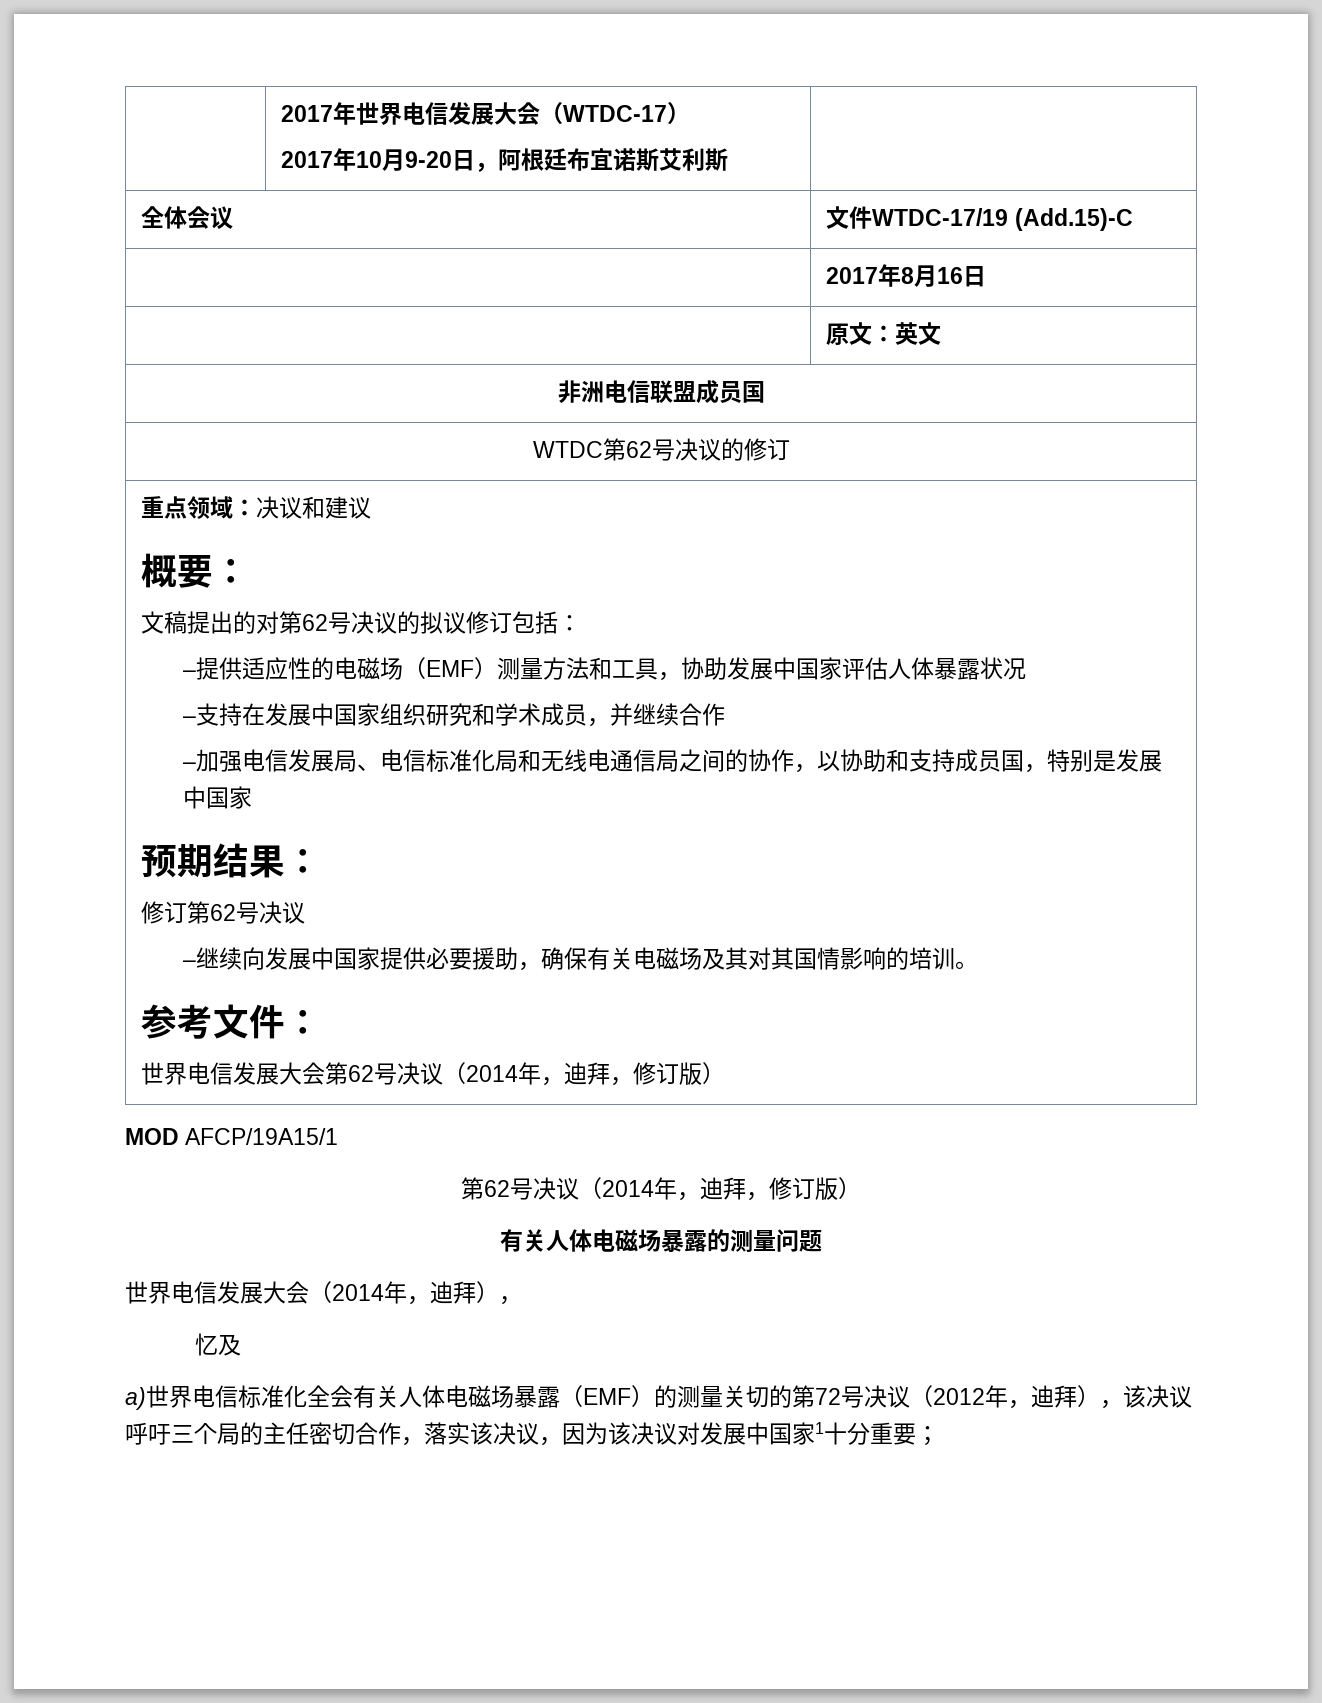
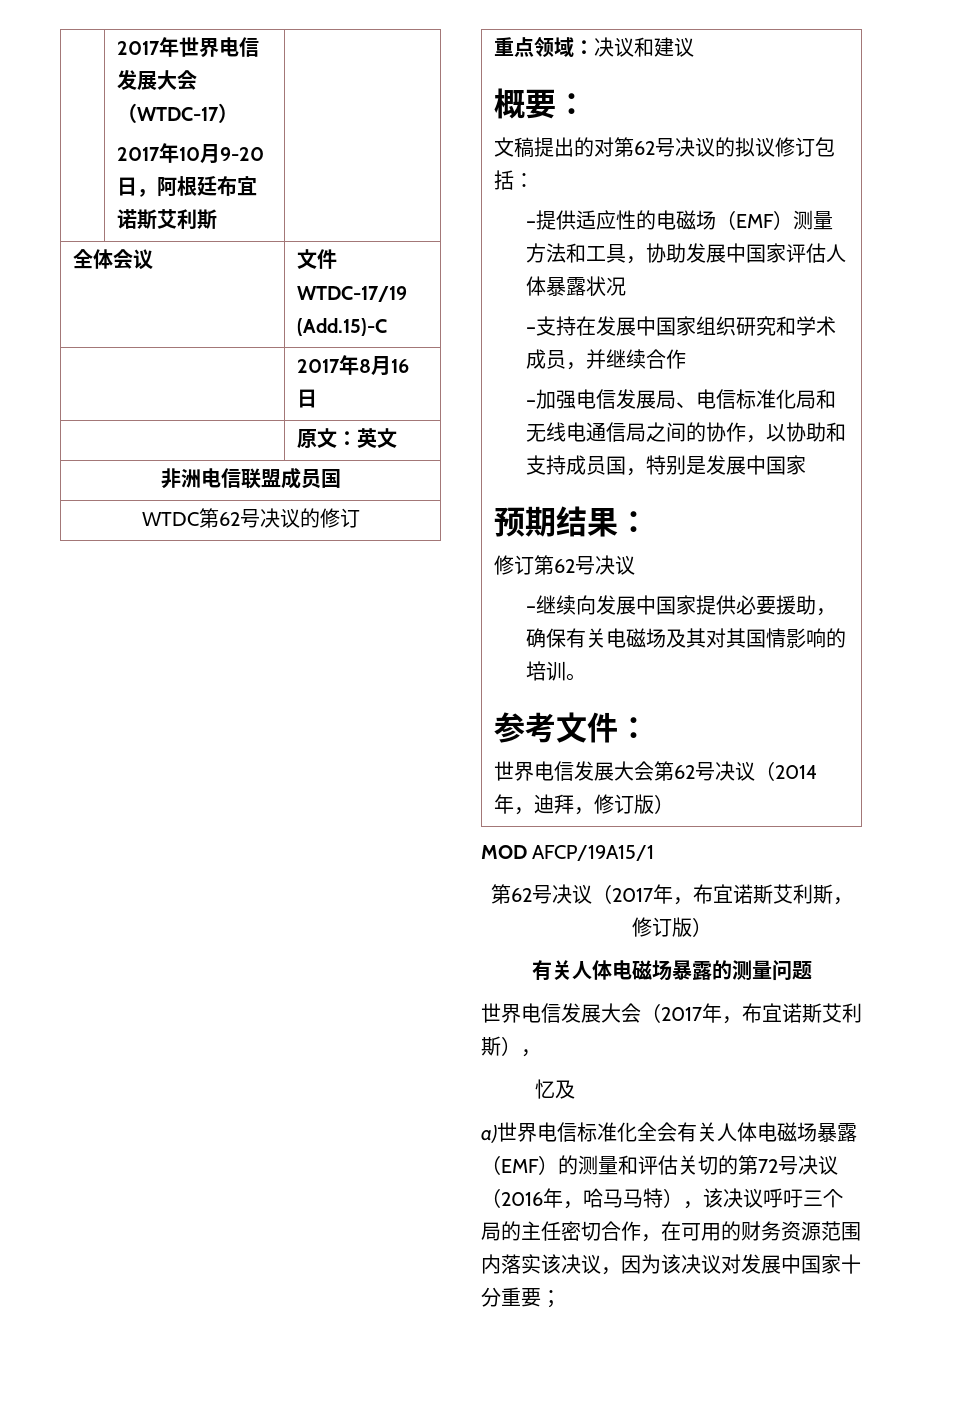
[602,1177,746,1201] 2014年，迪拜 -> [611,884,833,905] 2017年，布宜诺斯艾利斯
[332,1281,476,1305] 2014年，迪拜 -> [661,1003,862,1024] [481,1036,501,1056] 2017年，布宜诺斯艾利斯
(723, 1396) none -> [618,1155,678,1175] 和评估
[933,1385,1077,1409] 2012年，迪拜 -> [501,1188,663,1209] 2016年，哈马马特
(424, 1441) none -> [661,1221,861,1241] [481,1254,501,1274] 在可用的财务资源范围内
[815,1422,824,1434] 1 -> (841, 1264) none

